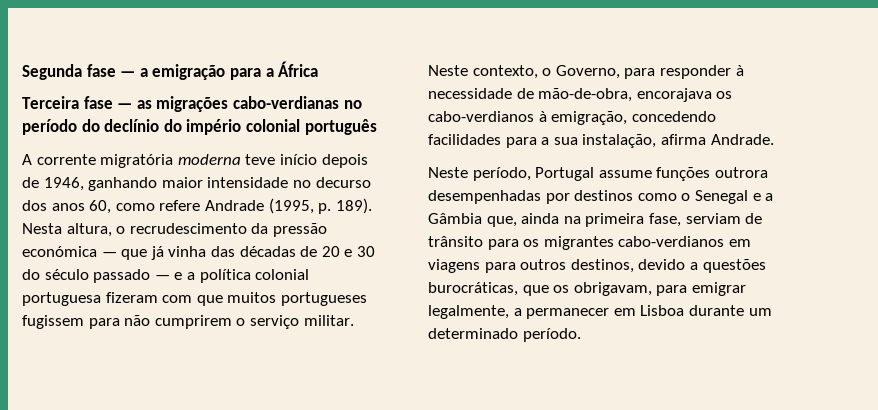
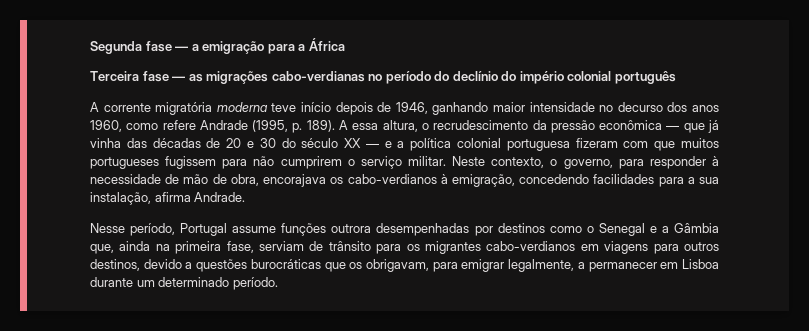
[89,200,112,214] 60, -> [90,120,122,132] 1960,
[22,223,62,234] Nesta -> [339,120,379,130] A essa
[22,246,97,257] económica -> [599,120,663,130] econômica
[93,269,151,283] passado -> [344,138,362,148] XX
[555,65,620,79] Governo, -> [563,159,613,169] governo,
[538,88,633,102] mão-de-obra, -> [183,174,259,186] mão de obra,
[428,167,468,178] Neste -> [90,223,125,233] Nesse
[428,282,518,296] burocráticas, -> [250,259,321,269] burocráticas

